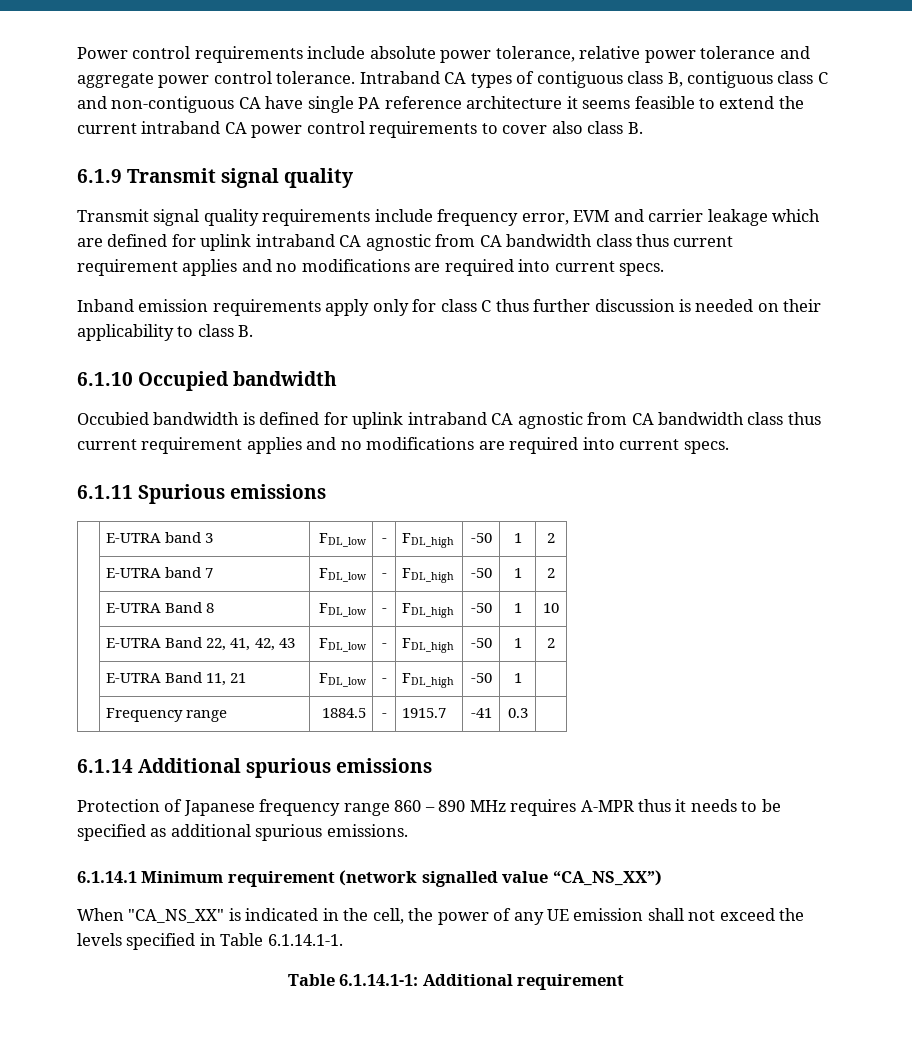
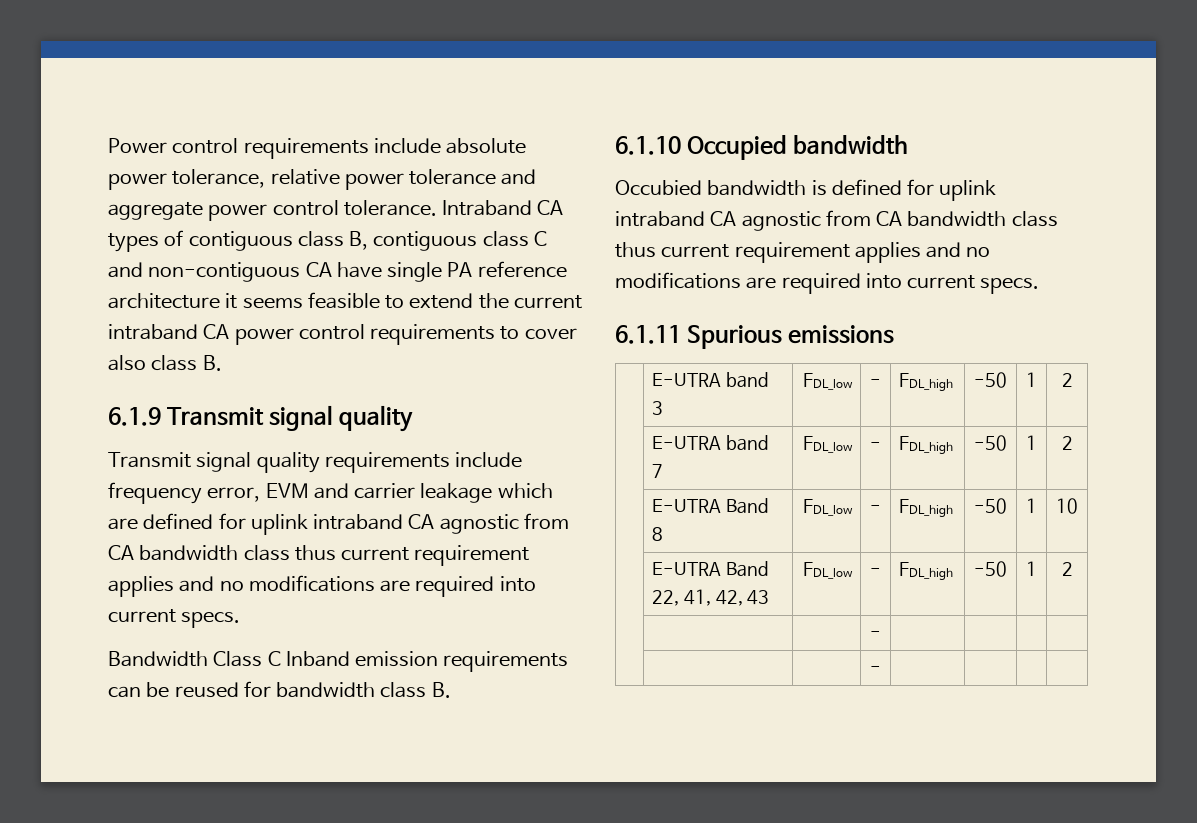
[77,299,822,316] [77,324,194,341] Inband emission requirements apply only for class C thus further discussion is needed on their applicability to -> [108,651,569,672] [108,681,376,698] Bandwidth Class C Inband emission requirements can be reused for bandwidth
[106,672,247,686] [318,673,367,687] [381,678,387,683] [402,673,455,688] [470,673,492,683] [513,673,522,683] [106,708,228,722] [321,708,366,718] [381,713,387,718] [402,708,447,718] [470,708,492,718] [507,708,528,718] [77,758,433,778] [77,799,781,816] [77,824,408,841] [77,870,662,887] [77,908,805,925] [77,933,343,950] [287,974,625,990] E-UTRA Band 11, 21 | FDL_low | - | FDL_high | -50 | 1 | // | Frequency range | 1884.5 | - | 1915.7 | -41 | 0.3 | // 6.1.14 Additional spurious emissions // Protection of Japanese frequency range 860 – 890 MHz requires A-MPR thus it needs to be specified as additional spurious emissions. // 6.1.14.1 Minimum requirement (network signalled value “CA_NS_XX”) // When "CA_NS_XX" is indicated in the cell, the power of any UE emission shall not exceed the levels specified in Table 6.1.14.1-1. // Table 6.1.14.1-1: Additional requirement -> [870,631,881,638] [870,666,881,673] | | - | | | | // | | | - | | | |

